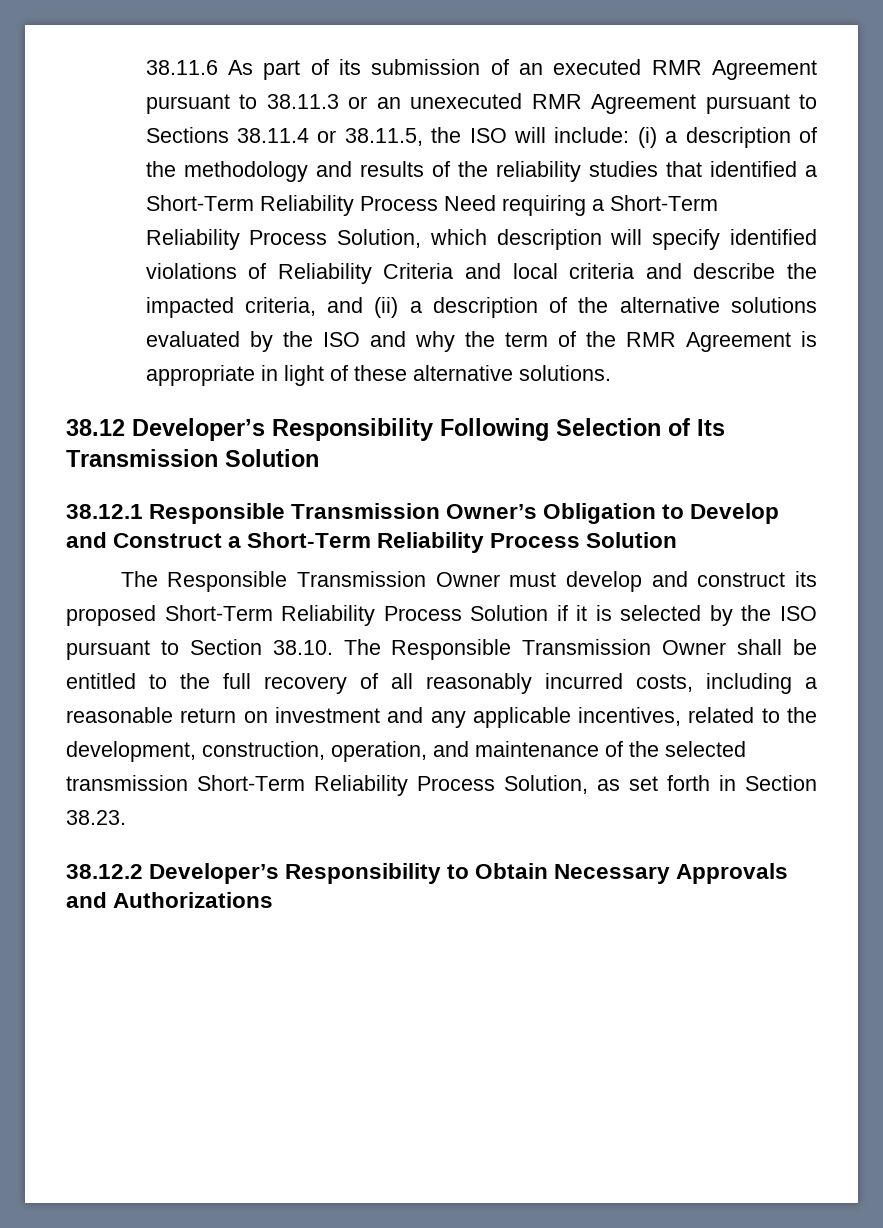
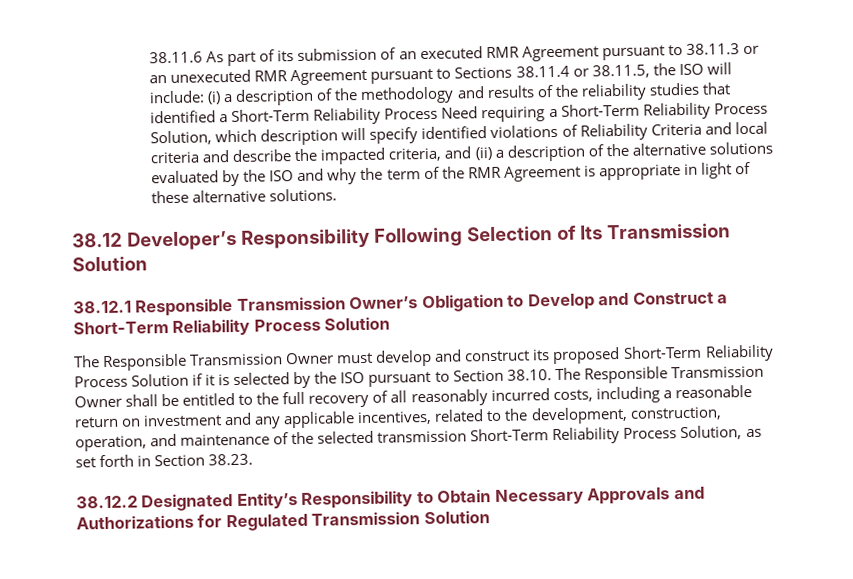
[149,863,280,884] Developer’s -> [141,492,298,512] Designated Entity’s
(274, 900) none -> [197,510,490,532] for Regulated Transmission Solution

